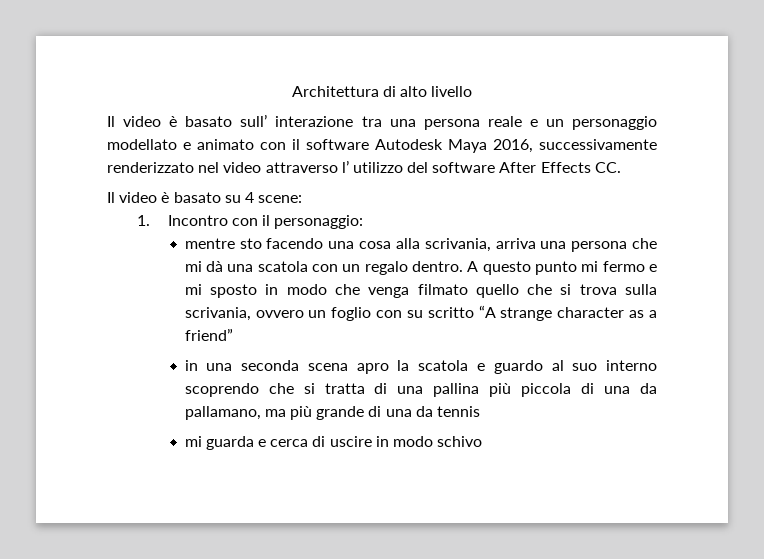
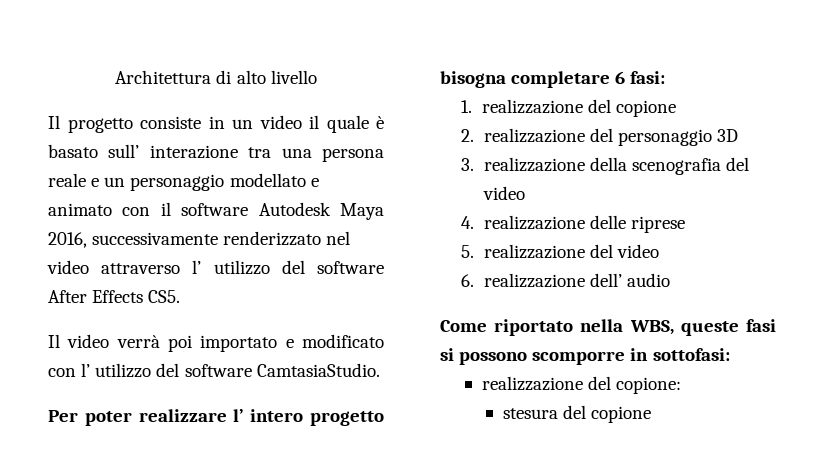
[123,116,162,127] video -> [67,115,369,133] progetto consiste in un video il quale
[594,162,621,173] [107,192,303,203] [137,215,364,229] [184,238,658,252] [184,261,658,275] [184,284,658,298] [184,305,657,321] [184,328,233,341] [184,360,657,374] [184,383,658,397] [184,406,481,420] [184,436,483,450] CC. // Il video è basato su 4 scene: // 1. Incontro con il personaggio: // mentre sto facendo una cosa alla scrivania, arriva una persona che mi dà una scatola con un regalo dentro. A questo punto mi fermo e mi sposto in modo che venga filmato quello che si trova sulla scrivania, ovvero un foglio con su scritto “A strange character as a friend” // in una seconda scena apro la scatola e guardo al suo interno scoprendo che si tratta di una pallina più piccola di una da pallamano, ma più grande di una da tennis // mi guarda e cerca di uscire in modo schivo -> [148,290,181,303] [48,334,385,352] [48,363,380,378] [48,409,385,426] [440,71,666,88] [461,99,677,117] [461,128,738,146] [461,157,749,175] [482,186,525,200] [461,215,685,233] [461,244,659,259] [461,273,670,288] [440,319,776,336] [440,348,730,365] [481,376,682,394] [502,405,652,423] CS5. // Il video verrà poi importato e modificato con l’ utilizzo del software CamtasiaStudio. // Per poter realizzare l’ intero progetto bisogna completare 6 fasi: // 1. realizzazione del copione // 2. realizzazione del personaggio 3D // 3. realizzazione della scenografia del video // 4. realizzazione delle riprese // 5. realizzazione del video // 6. realizzazione dell’ audio // Come riportato nella WBS, queste fasi si possono scomporre in sottofasi: // realizzazione del copione: // stesura del copione

